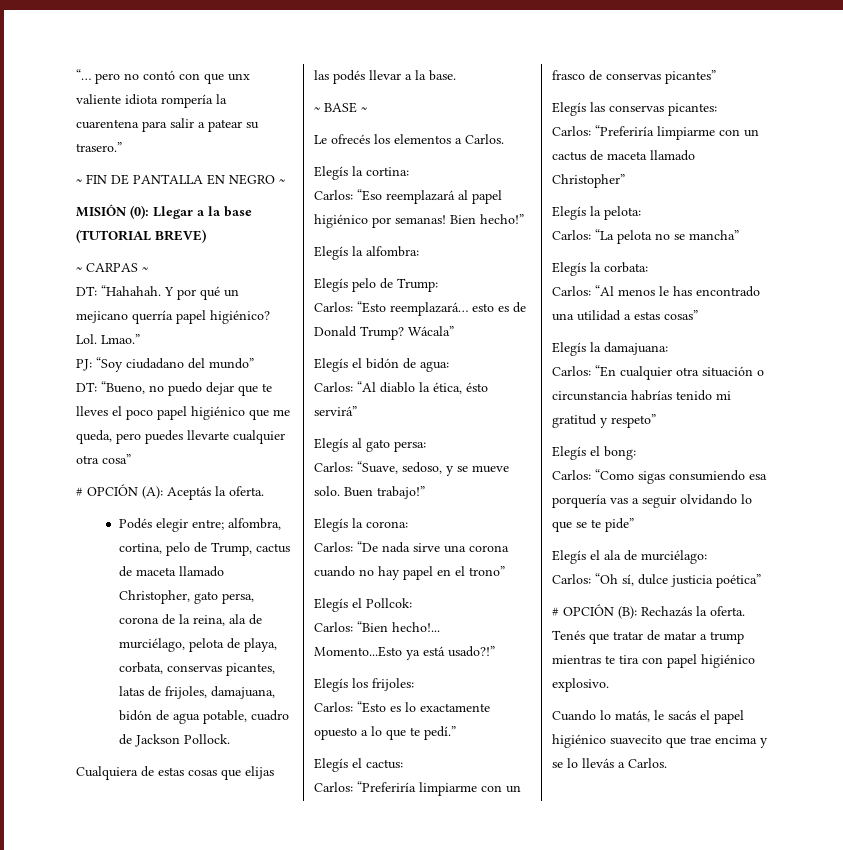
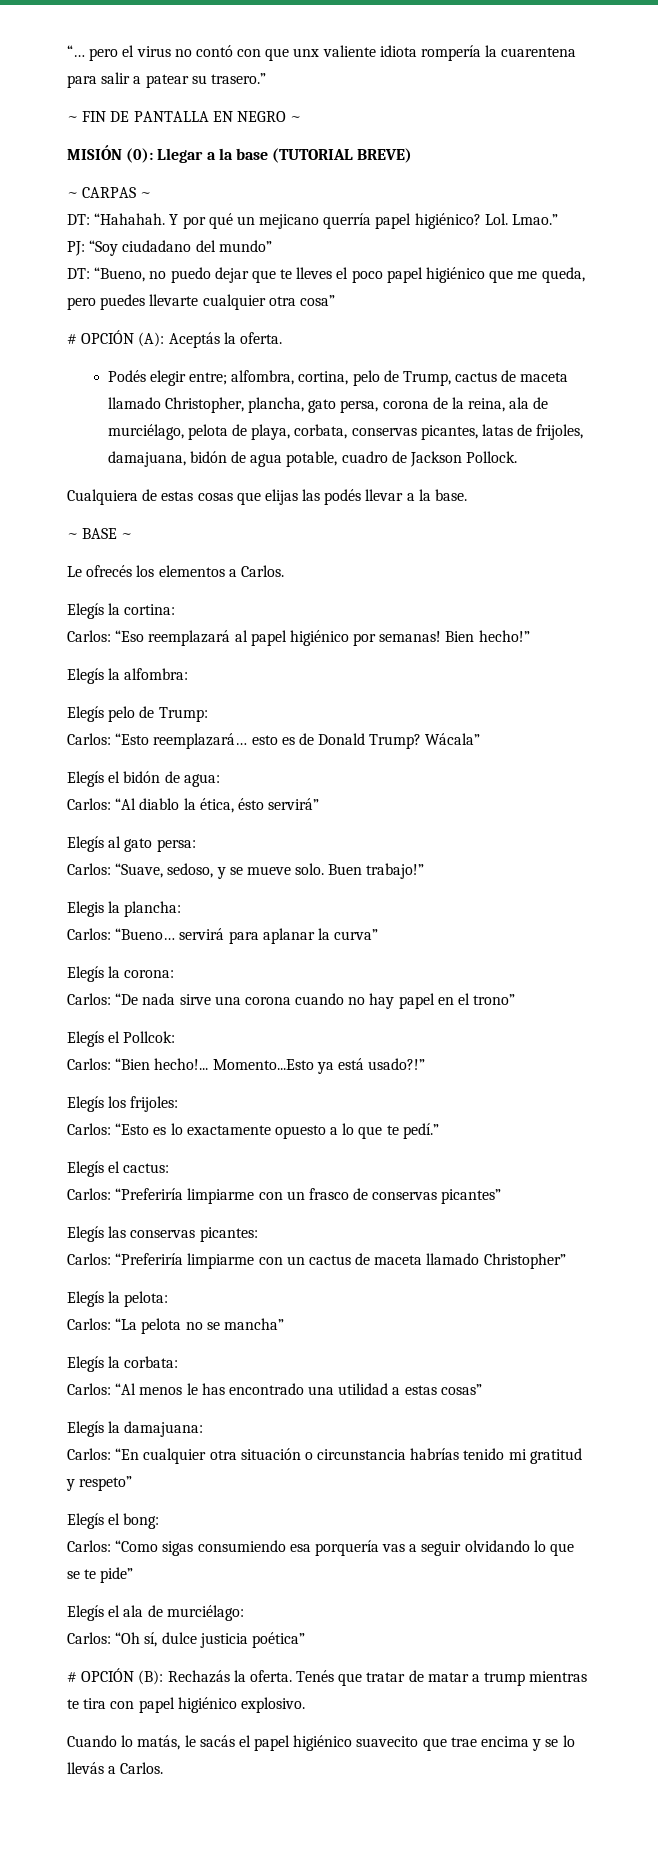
(120, 78) none -> [122,45,171,57] el virus
(191, 597) none -> [247,397,304,413] plancha,
(425, 492) none -> [67,901,182,917] [67,928,379,944] // Elegis la plancha: // Carlos: “Bueno… servirá para aplanar la curva”

